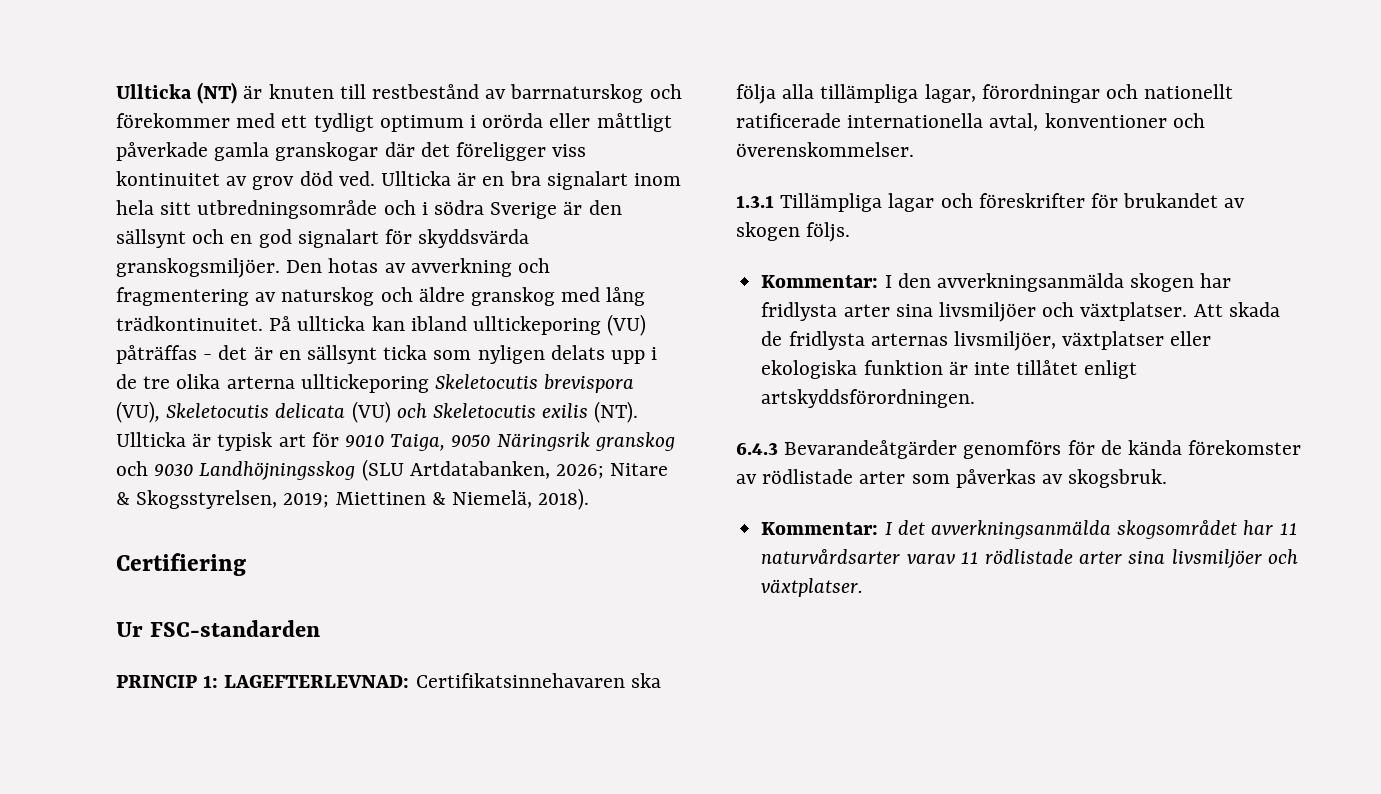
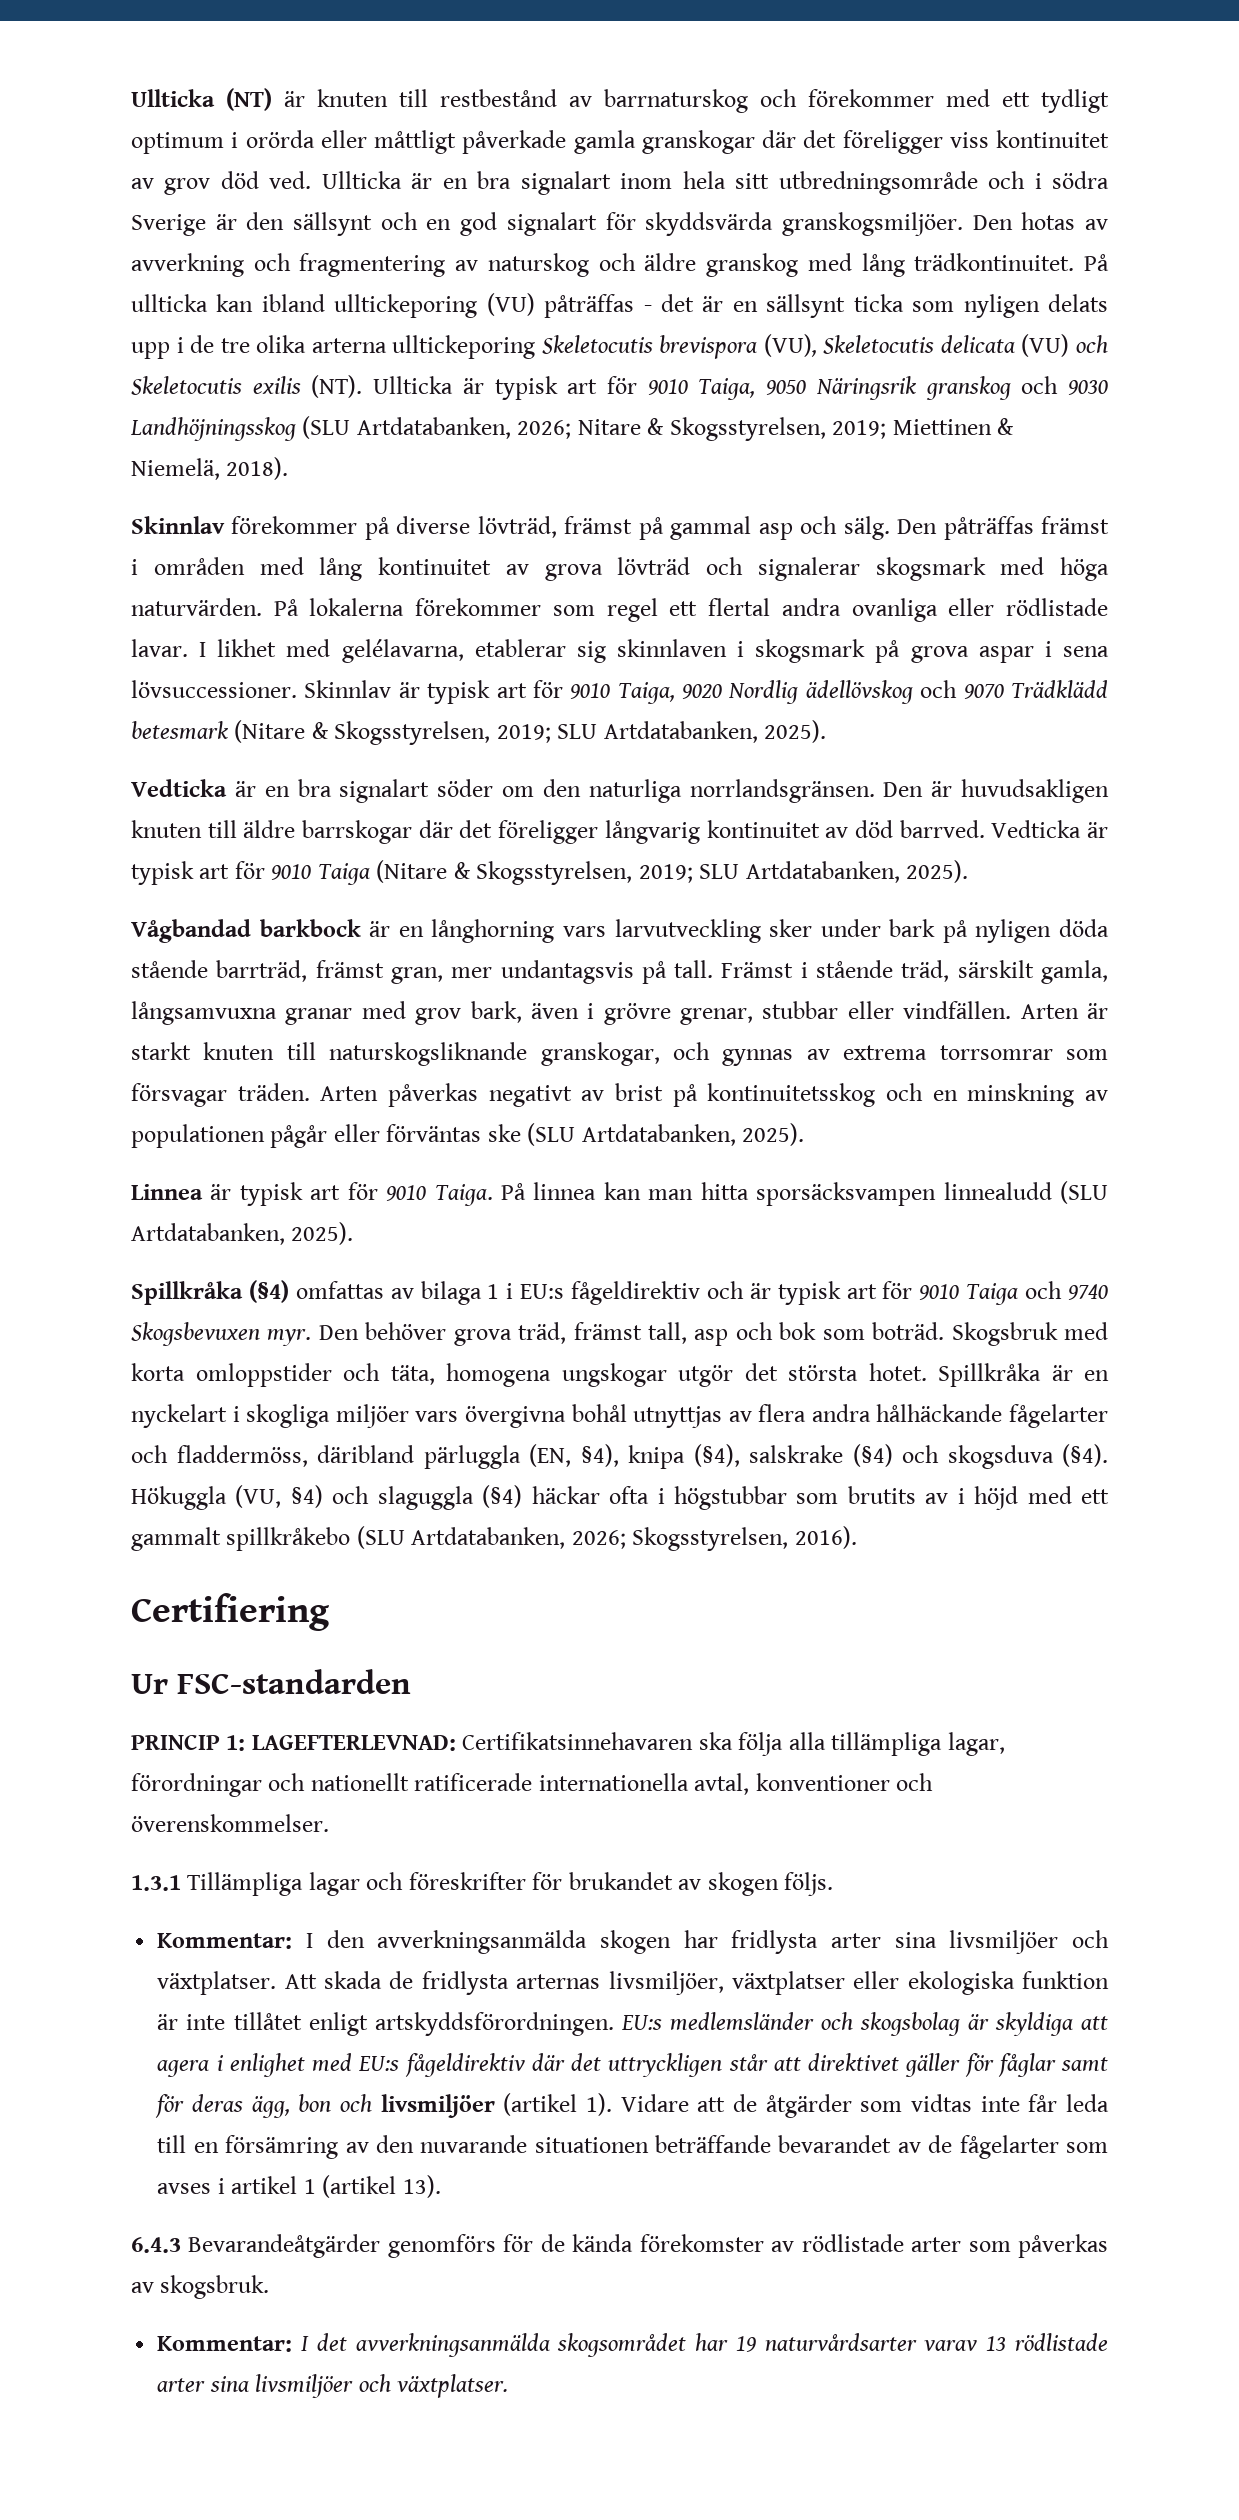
(590, 499) none -> [131,516,1109,540] [131,557,1109,581] [131,598,1109,622] [131,639,1109,663] [131,680,1108,704] [131,720,827,745] [131,779,1109,803] [131,820,1109,844] [131,860,969,885] [131,919,1110,943] [131,960,1108,984] [131,1001,1108,1025] [131,1042,1108,1066] [131,1083,1108,1107] [131,1123,805,1148] [131,1181,1108,1206] [131,1222,354,1245] [131,1280,1108,1305] [131,1322,1108,1346] [131,1363,1109,1387] [131,1404,1108,1428] [131,1444,1108,1469] [131,1485,1109,1510] [131,1526,857,1551] // Skinnlav förekommer på diverse lövträd, främst på gammal asp och sälg. Den påträffas främst i områden med lång kontinuitet av grova lövträd och signalerar skogsmark med höga naturvärden. På lokalerna förekommer som regel ett flertal andra ovanliga eller rödlistade lavar. I likhet med gelélavarna, etablerar sig skinnlaven i skogsmark på grova aspar i sena lövsuccessioner. Skinnlav är typisk art för 9010 Taiga, 9020 Nordlig ädellövskog och 9070 Trädklädd betesmark (Nitare & Skogsstyrelsen, 2019; SLU Artdatabanken, 2025). // Vedticka är en bra signalart söder om den naturliga norrlandsgränsen. Den är huvudsakligen knuten till äldre barrskogar där det föreligger långvarig kontinuitet av död barrved. Vedticka är typisk art för 9010 Taiga (Nitare & Skogsstyrelsen, 2019; SLU Artdatabanken, 2025). // Vågbandad barkbock är en långhorning vars larvutveckling sker under bark på nyligen döda stående barrträd, främst gran, mer undantagsvis på tall. Främst i stående träd, särskilt gamla, långsamvuxna granar med grov bark, även i grövre grenar, stubbar eller vindfällen. Arten är starkt knuten till naturskogsliknande granskogar, och gynnas av extrema torrsomrar som försvagar träden. Arten påverkas negativt av brist på kontinuitetsskog och en minskning av populationen pågår eller förväntas ske (SLU Artdatabanken, 2025). // Linnea är typisk art för 9010 Taiga. På linnea kan man hitta sporsäcksvampen linnealudd (SLU Artdatabanken, 2025). // Spillkråka (§4) omfattas av bilaga 1 i EU:s fågeldirektiv och är typisk art för 9010 Taiga och 9740 Skogsbevuxen myr. Den behöver grova träd, främst tall, asp och bok som boträd. Skogsbruk med korta omloppstider och täta, homogena ungskogar utgör det största hotet. Spillkråka är en nyckelart i skogliga miljöer vars övergivna bohål utnyttjas av flera andra hålhäckande fågelarter och fladdermöss, däribland pärluggla (EN, §4), knipa (§4), salskrake (§4) och skogsduva (§4). Hökuggla (VU, §4) och slaguggla (§4) häckar ofta i högstubbar som brutits av i höjd med ett gammalt spillkråkebo (SLU Artdatabanken, 2026; Skogsstyrelsen, 2016).
(976, 398) none -> [620,2012,1108,2036] [157,2053,1108,2077] [155,2093,1110,2118] [157,2135,1108,2159] [157,2175,441,2198] EU:s medlemsländer och skogsbolag är skyldiga att agera i enlighet med EU:s fågeldirektiv där det uttryckligen står att direktivet gäller för fåglar samt för deras ägg, bon och livsmiljöer (artikel 1). Vidare att de åtgärder som vidtas inte får leda till en försämring av den nuvarande situationen beträffande bevarandet av de fågelarter som avses i artikel 1 (artikel 13).
[1279,523,1298,535] 11 -> [735,2336,756,2352] 19
[960,552,979,564] 11 -> [986,2336,1007,2351] 13

